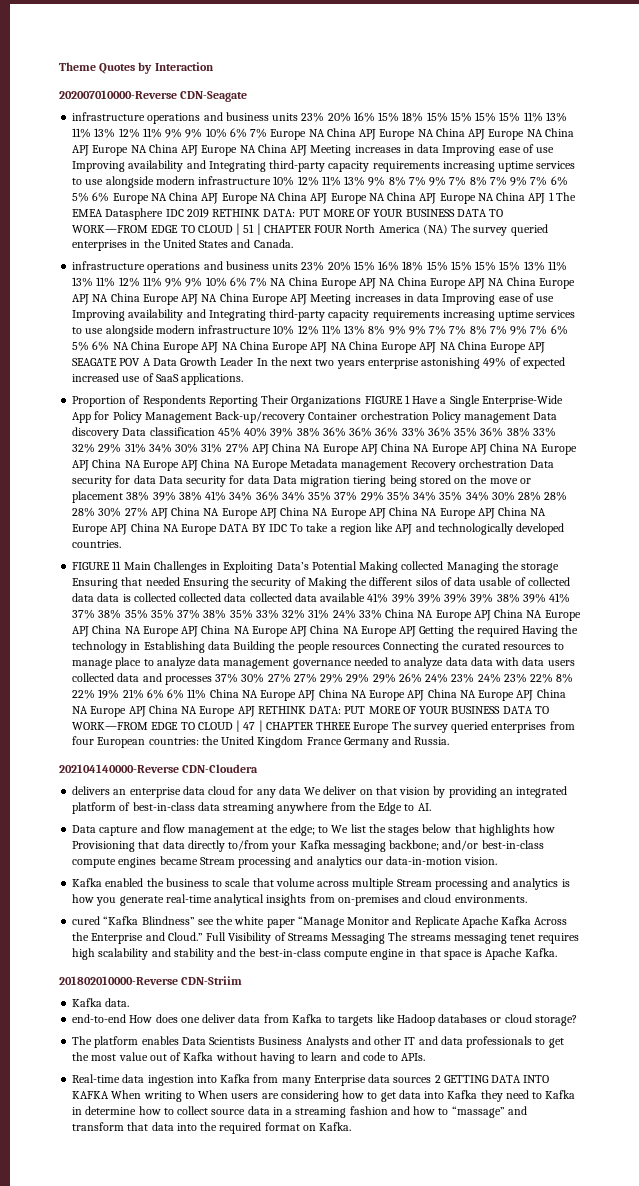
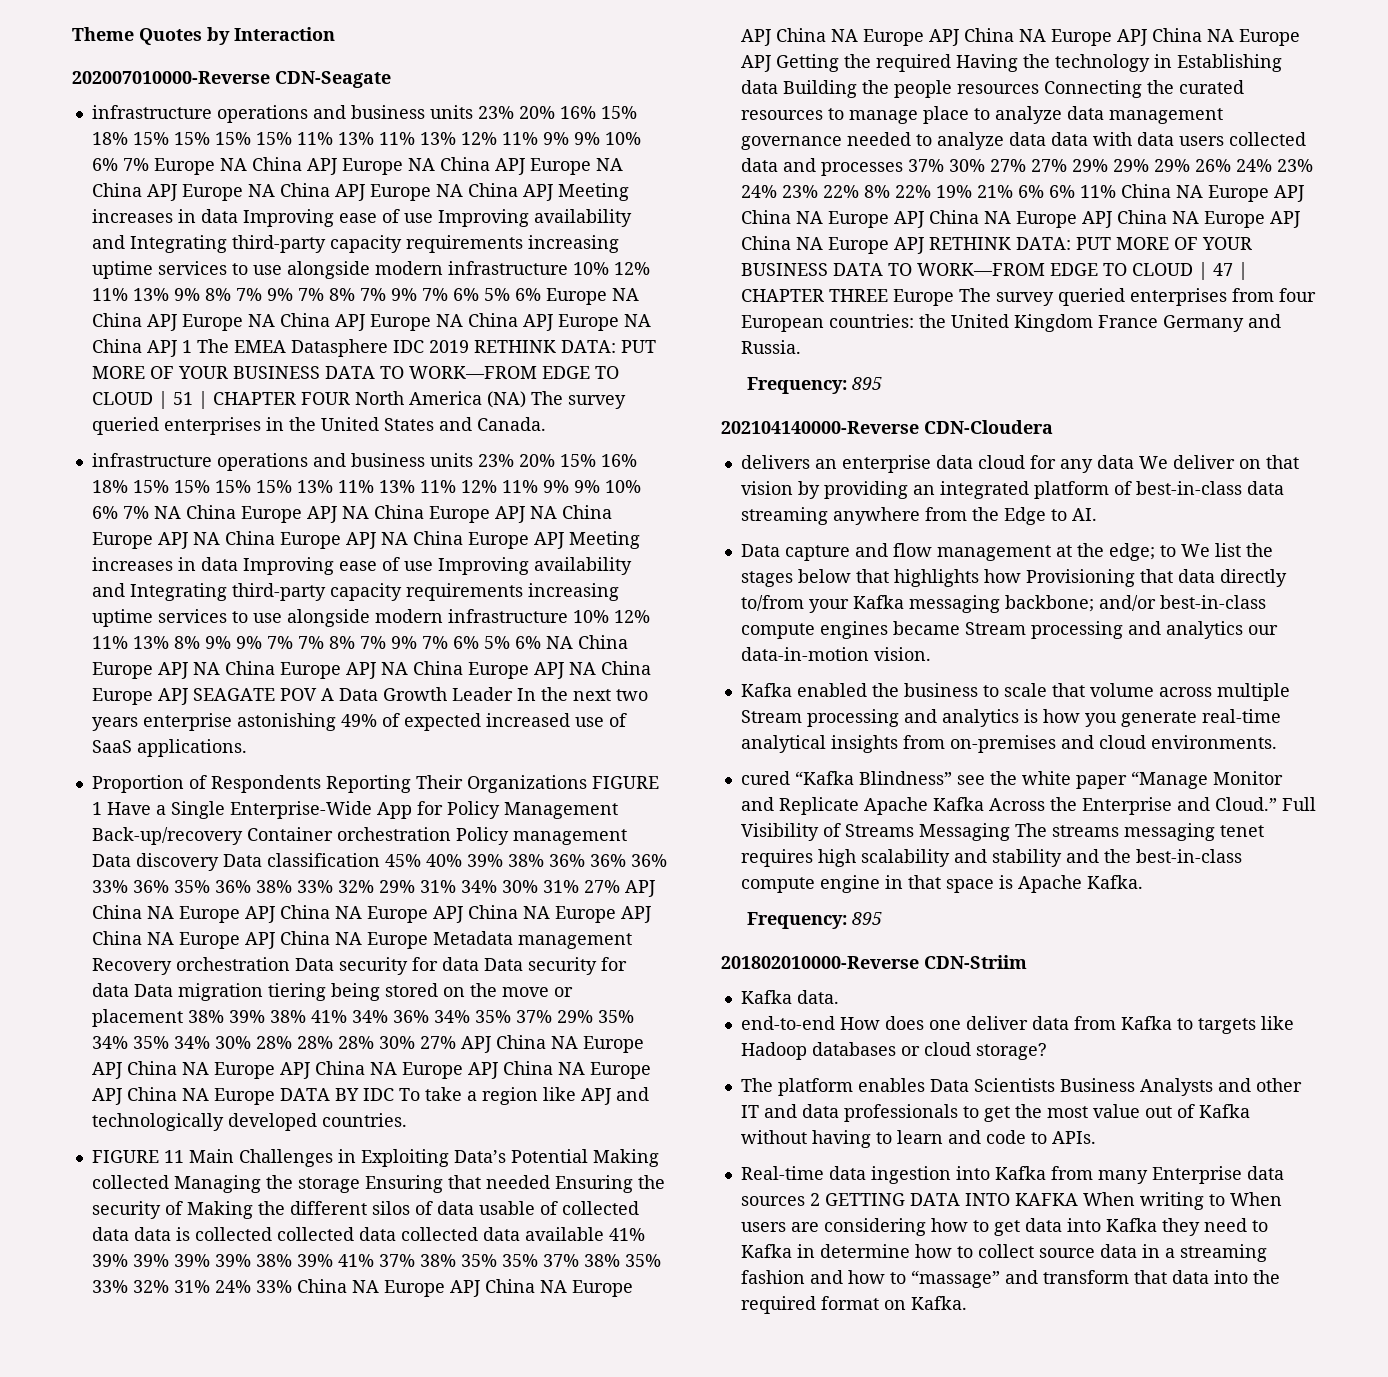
(450, 741) none -> [747,377,883,394] // Frequency: 895
(557, 952) none -> [747,912,883,929] // Frequency: 895

